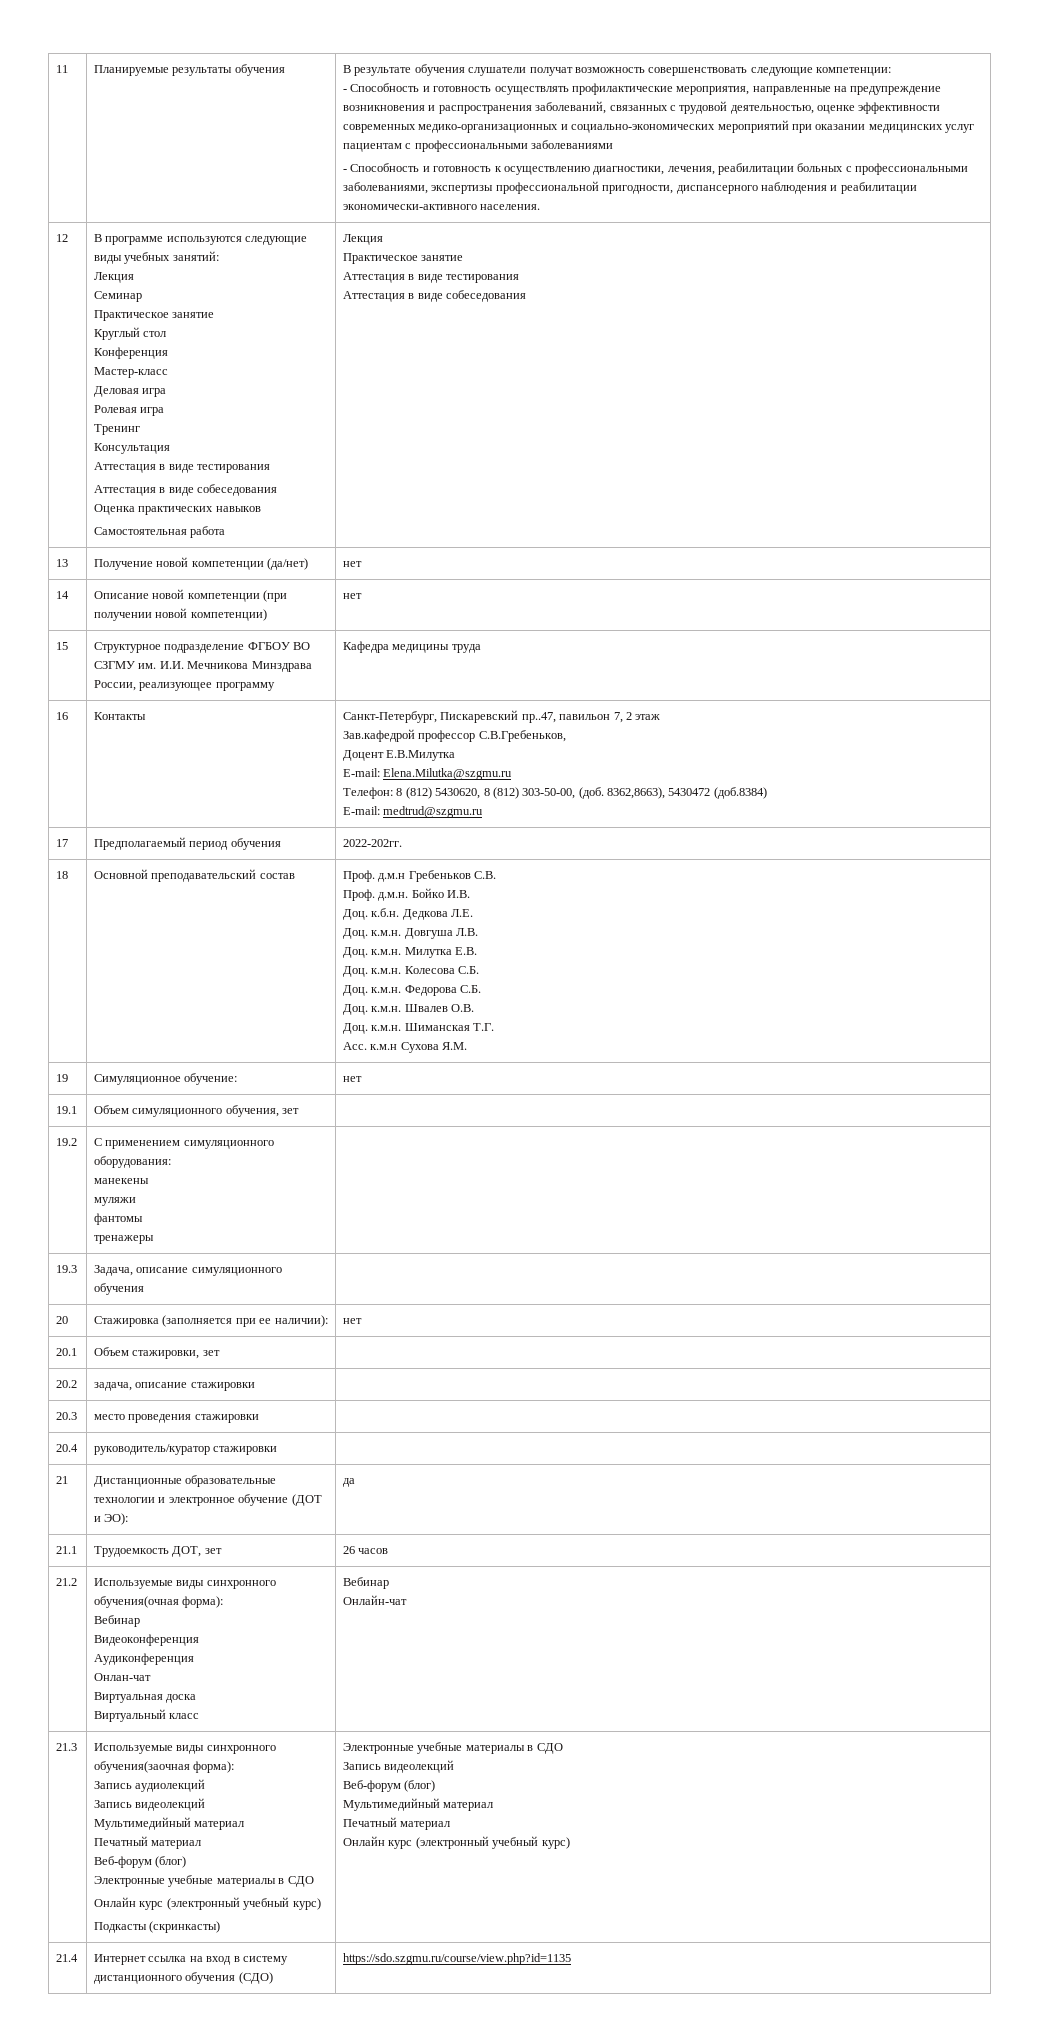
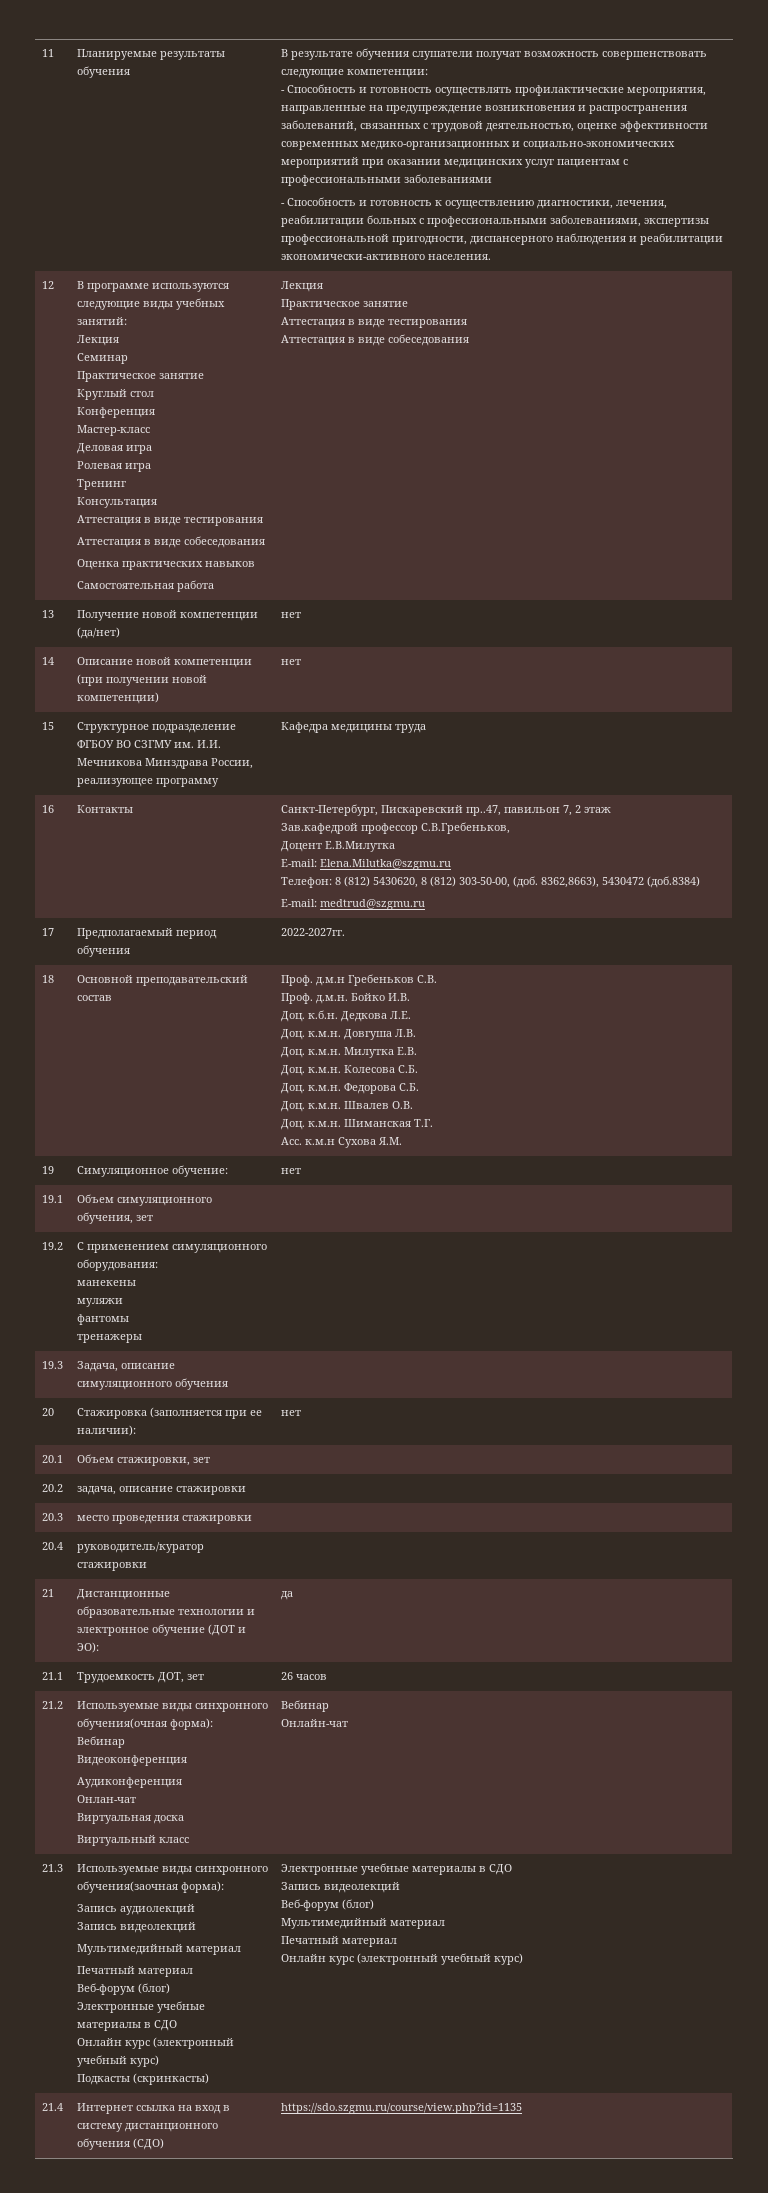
[343,839,403,847] 2022-202гг. -> [280,928,345,936] 2022-2027гг.

